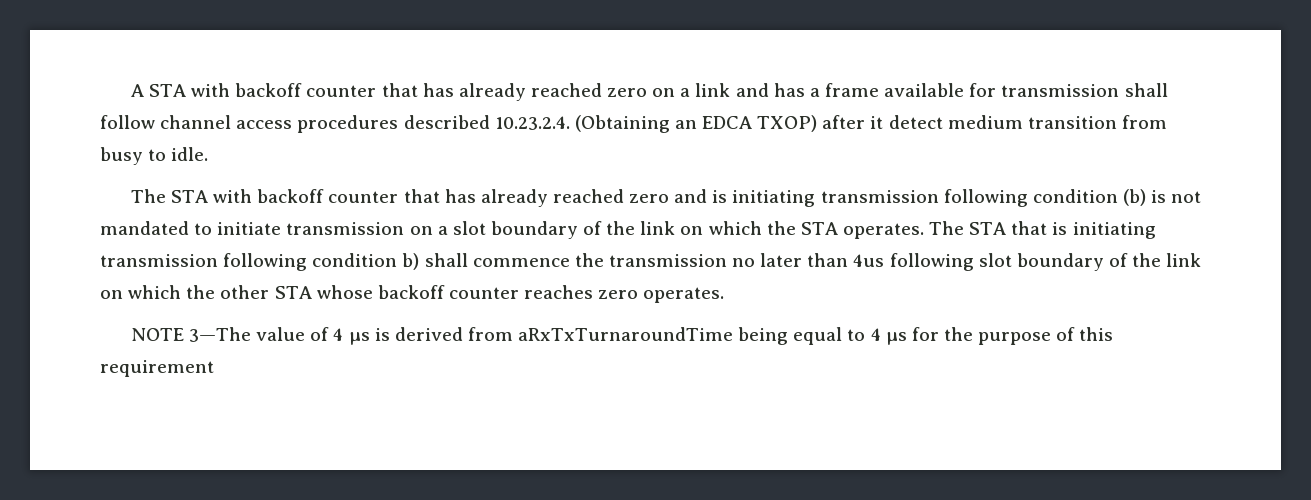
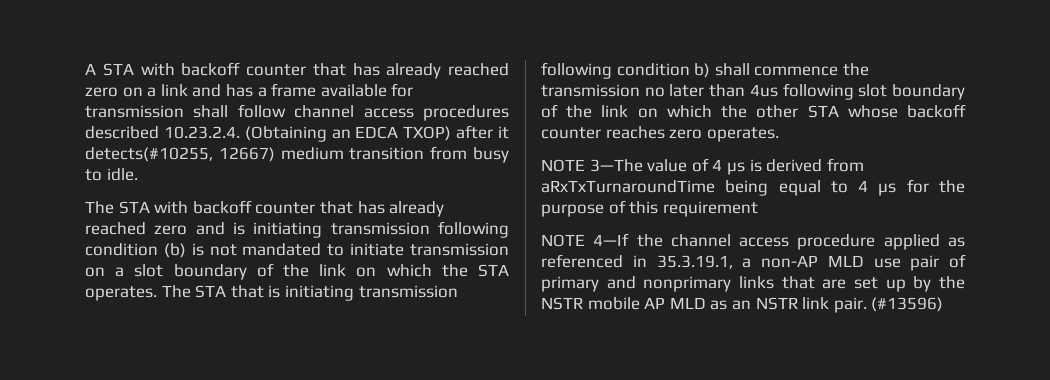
[888,115,943,129] detect -> [85,147,275,162] detects(#10255, 12667)
(214, 368) none -> [541,233,965,250] [541,254,966,271] [541,276,965,292] [541,297,944,313] // NOTE 4—If the channel access procedure applied as referenced in 35.3.19.1, a non-AP MLD use pair of primary and nonprimary links that are set up by the NSTR mobile AP MLD as an NSTR link pair. (#13596)

